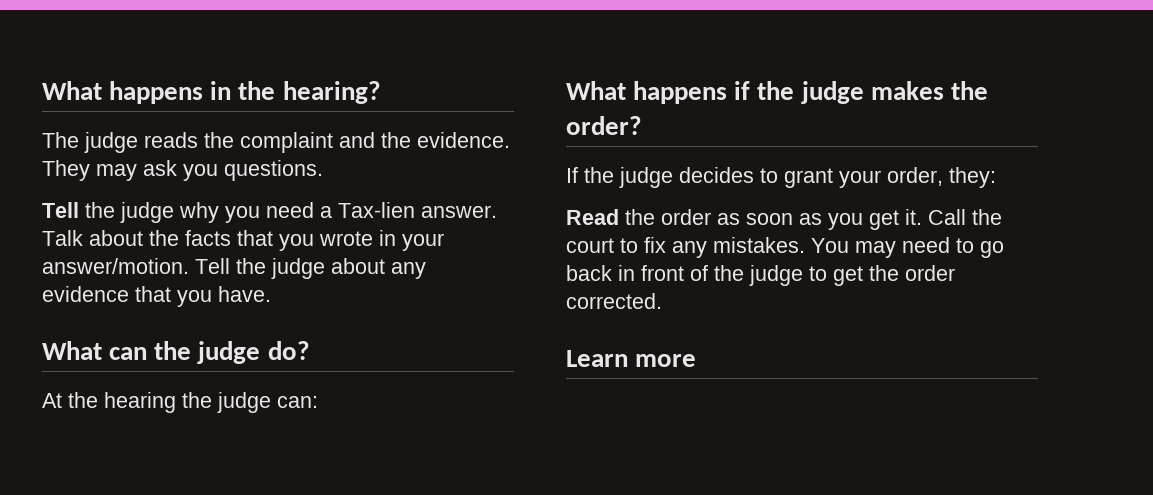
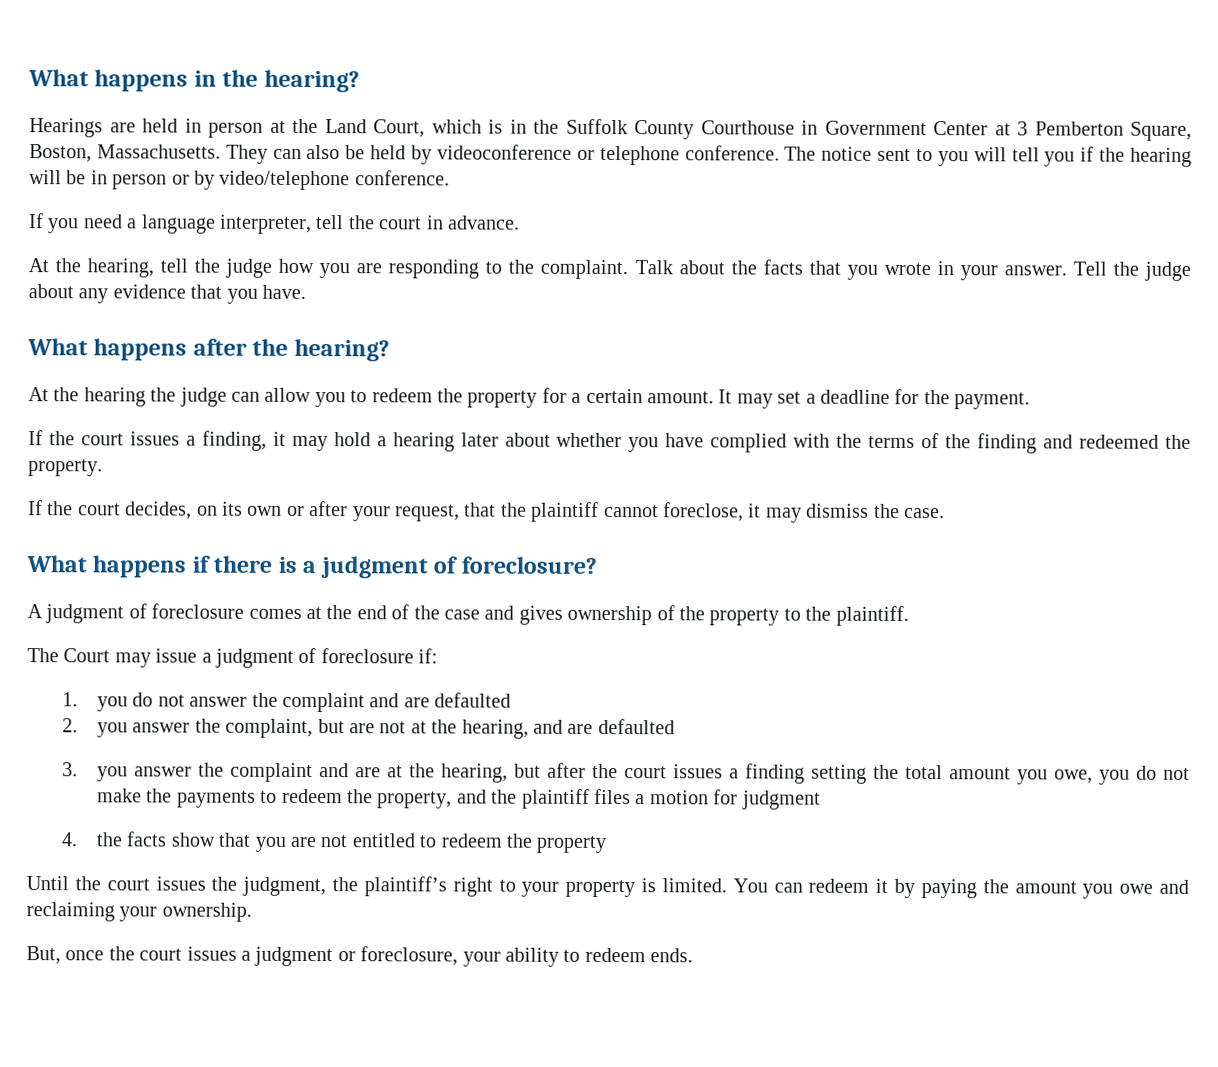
[42,132,510,153] [42,160,323,181] [42,202,497,223] The judge reads the complaint and the evidence. They may ask you questions. // Tell the judge why you need a Tax-lien answer. -> [29,118,1192,141] [29,144,1192,167] [29,170,450,191] [29,213,520,235] [28,258,629,280] Hearings are held in person at the Land Court, which is in the Suffolk County Courthouse in Government Center at 3 Pemberton Square, Boston, Massachusetts. They can also be held by videoconference or telephone conference. The notice sent to you will tell you if the hearing will be in person or by video/telephone conference. // If you need a language interpreter, tell the court in advance. // At the hearing, tell the judge how you are responding to the complaint.
[42,258,189,274] answer/motion. -> [1003,265,1067,276] answer.
[109,341,310,364] can the judge do? -> [93,338,390,362] happens after the hearing?
[277,396,318,408] [566,81,988,104] [566,116,642,135] [566,167,996,188] [566,209,1002,230] [566,237,1004,258] [566,265,955,286] [566,293,662,309] [566,350,697,367] can: // What happens if the judge makes the order? // If the judge decides to grant your order, they: // Read the order as soon as you get it. Call the court to fix any mistakes. You may need to go back in front of the judge to get the order corrected. // Learn more -> [231,387,1031,410] [28,430,1192,454] [28,459,103,477] [28,500,945,523] [26,555,597,579] [27,603,909,626] [27,647,439,668] [61,692,512,713] [61,718,675,739] [61,762,1190,785] [96,788,821,810] [60,831,607,853] [26,876,1190,899] [26,902,252,922] [26,946,694,967] can allow you to redeem the property for a certain amount. It may set a deadline for the payment. // If the court issues a finding, it may hold a hearing later about whether you have complied with the terms of the finding and redeemed the property. // If the court decides, on its own or after your request, that the plaintiff cannot foreclose, it may dismiss the case. // What happens if there is a judgment of foreclosure? // A judgment of foreclosure comes at the end of the case and gives ownership of the property to the plaintiff. // The Court may issue a judgment of foreclosure if: // 1. you do not answer the complaint and are defaulted // 2. you answer the complaint, but are not at the hearing, and are defaulted // 3. you answer the complaint and are at the hearing, but after the court issues a finding setting the total amount you owe, you do not make the payments to redeem the property, and the plaintiff files a motion for judgment // 4. the facts show that you are not entitled to redeem the property // Until the court issues the judgment, the plaintiff’s right to your property is limited. You can redeem it by paying the amount you owe and reclaiming your ownership. // But, once the court issues a judgment or foreclosure, your ability to redeem ends.

